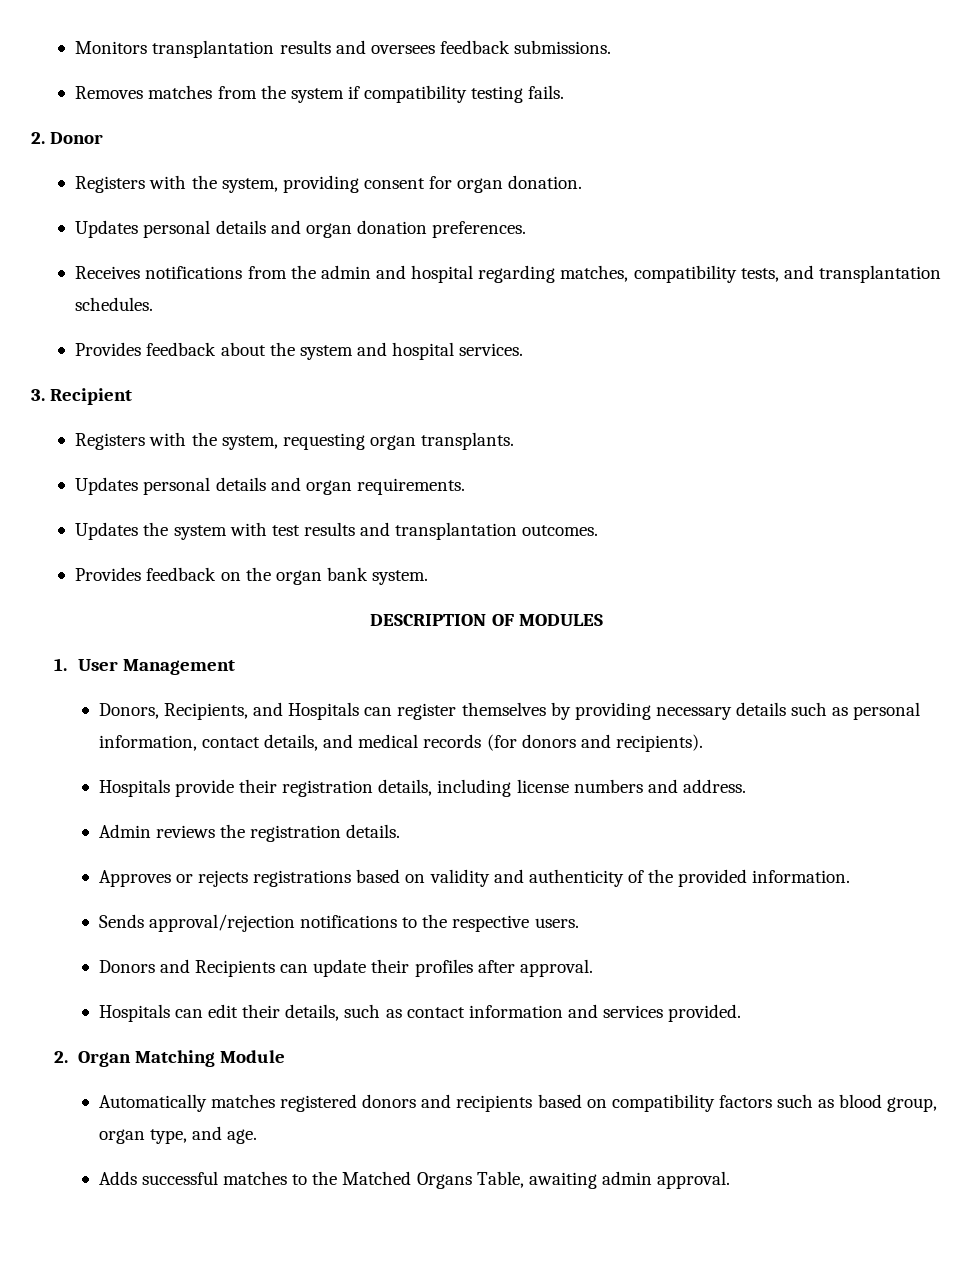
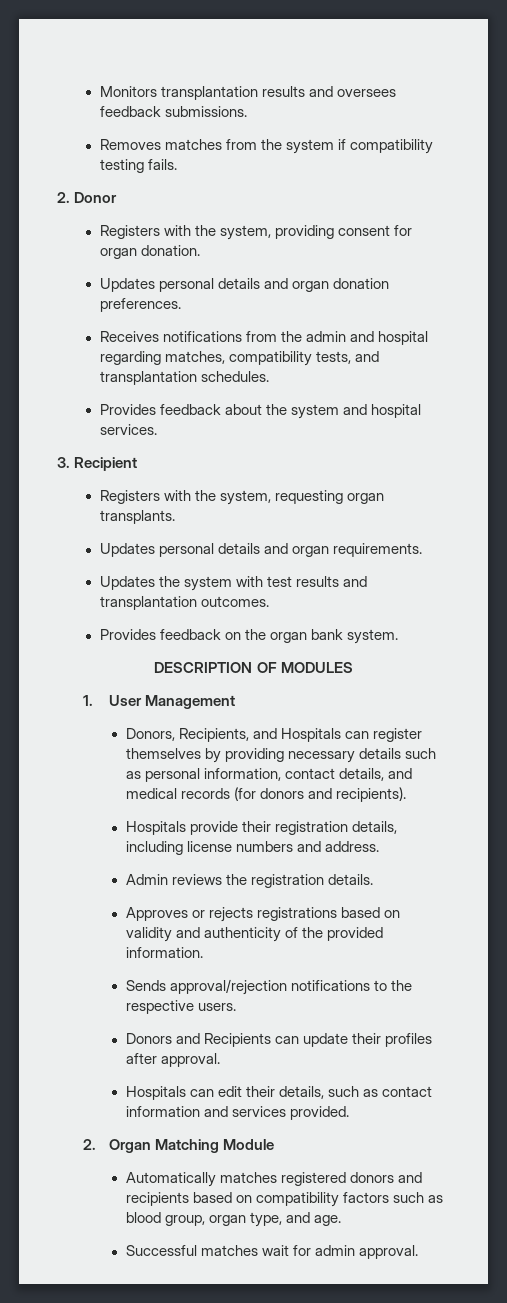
[98,1171,597,1189] Adds successful matches to the Matched Organs Table, awaiting -> [125,1245,311,1256] Successful matches wait for

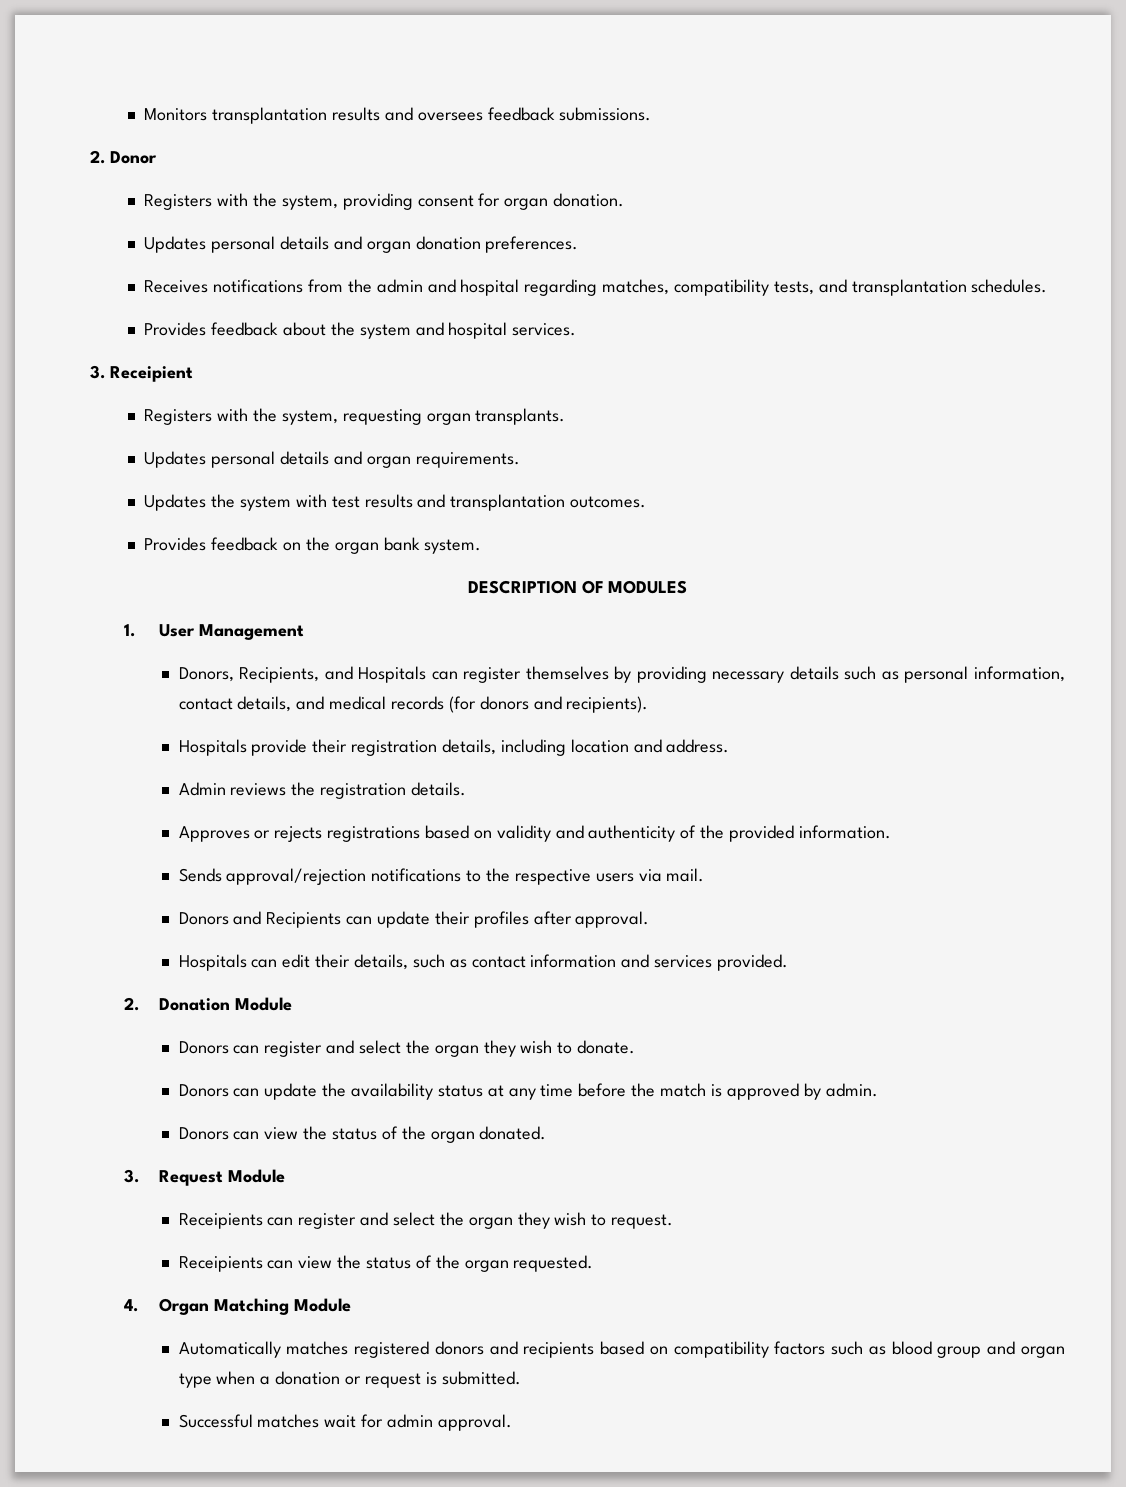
[99,139,433,154] [99,159,177,173] // Removes matches from the system if compatibility testing fails. -> (652, 114) none
[74,457,138,471] Recipient -> [109,366,193,382] Receipient
[186,841,293,852] license numbers -> [570,739,629,753] location
[197,1003,236,1011] users. -> [595,868,705,882] users via mail.
(97, 1144) none -> [158,997,292,1011] [178,1040,636,1057] [178,1083,878,1100] [178,1126,547,1143] [124,1169,285,1186] [178,1212,674,1229] [178,1255,594,1272] [124,1299,139,1312] Donation Module // Donors can register and select the organ they wish to donate. // Donors can update the availability status at any time before the match is approved by admin. // Donors can view the status of the organ donated. // 3. Request Module // Receipients can register and select the organ they wish to request. // Receipients can view the status of the organ requested. // 4.
[164,1212,341,1227] group, organ type, and age. -> [937,1341,1065,1358] [178,1371,521,1388] group and organ type when a donation or request is submitted.

